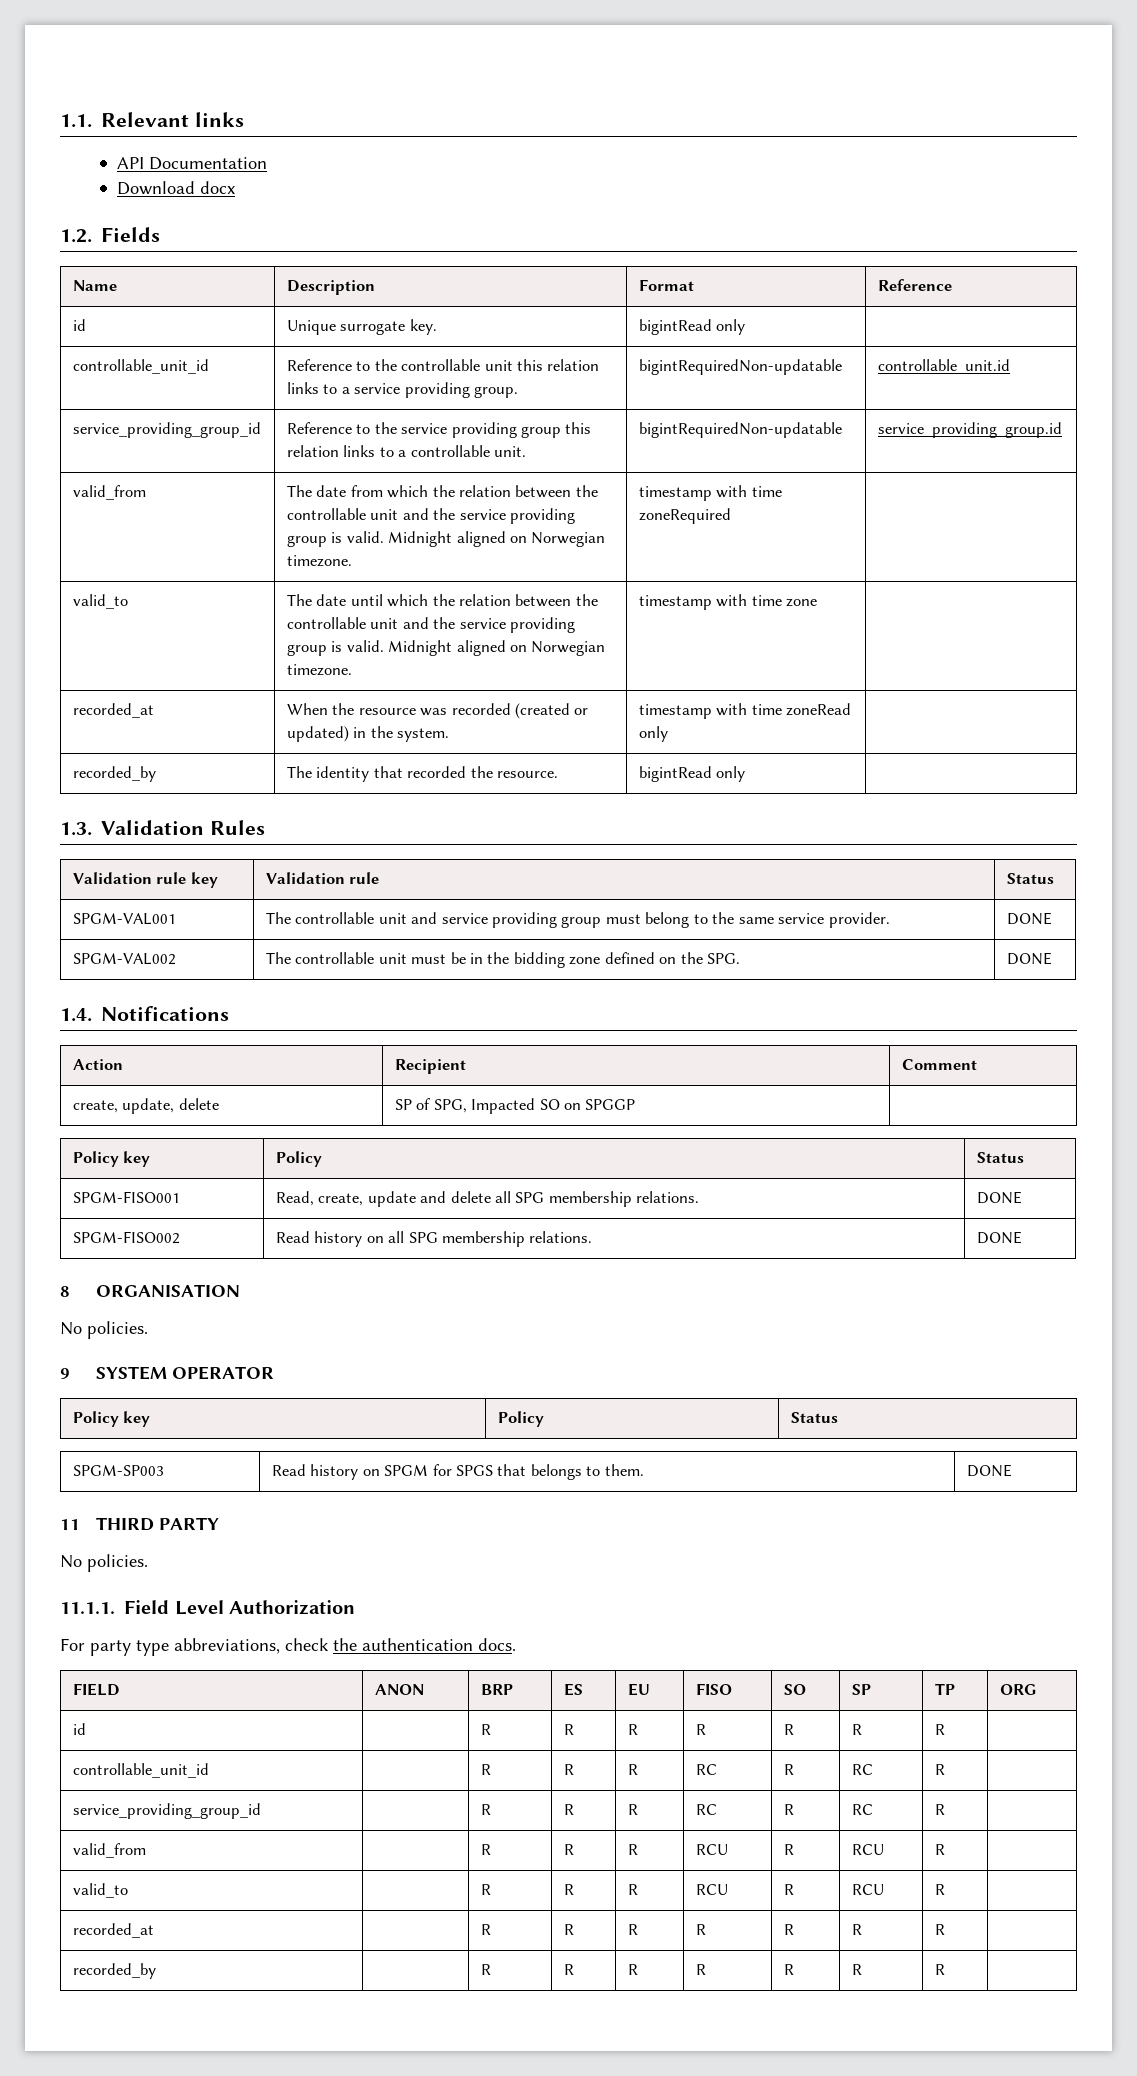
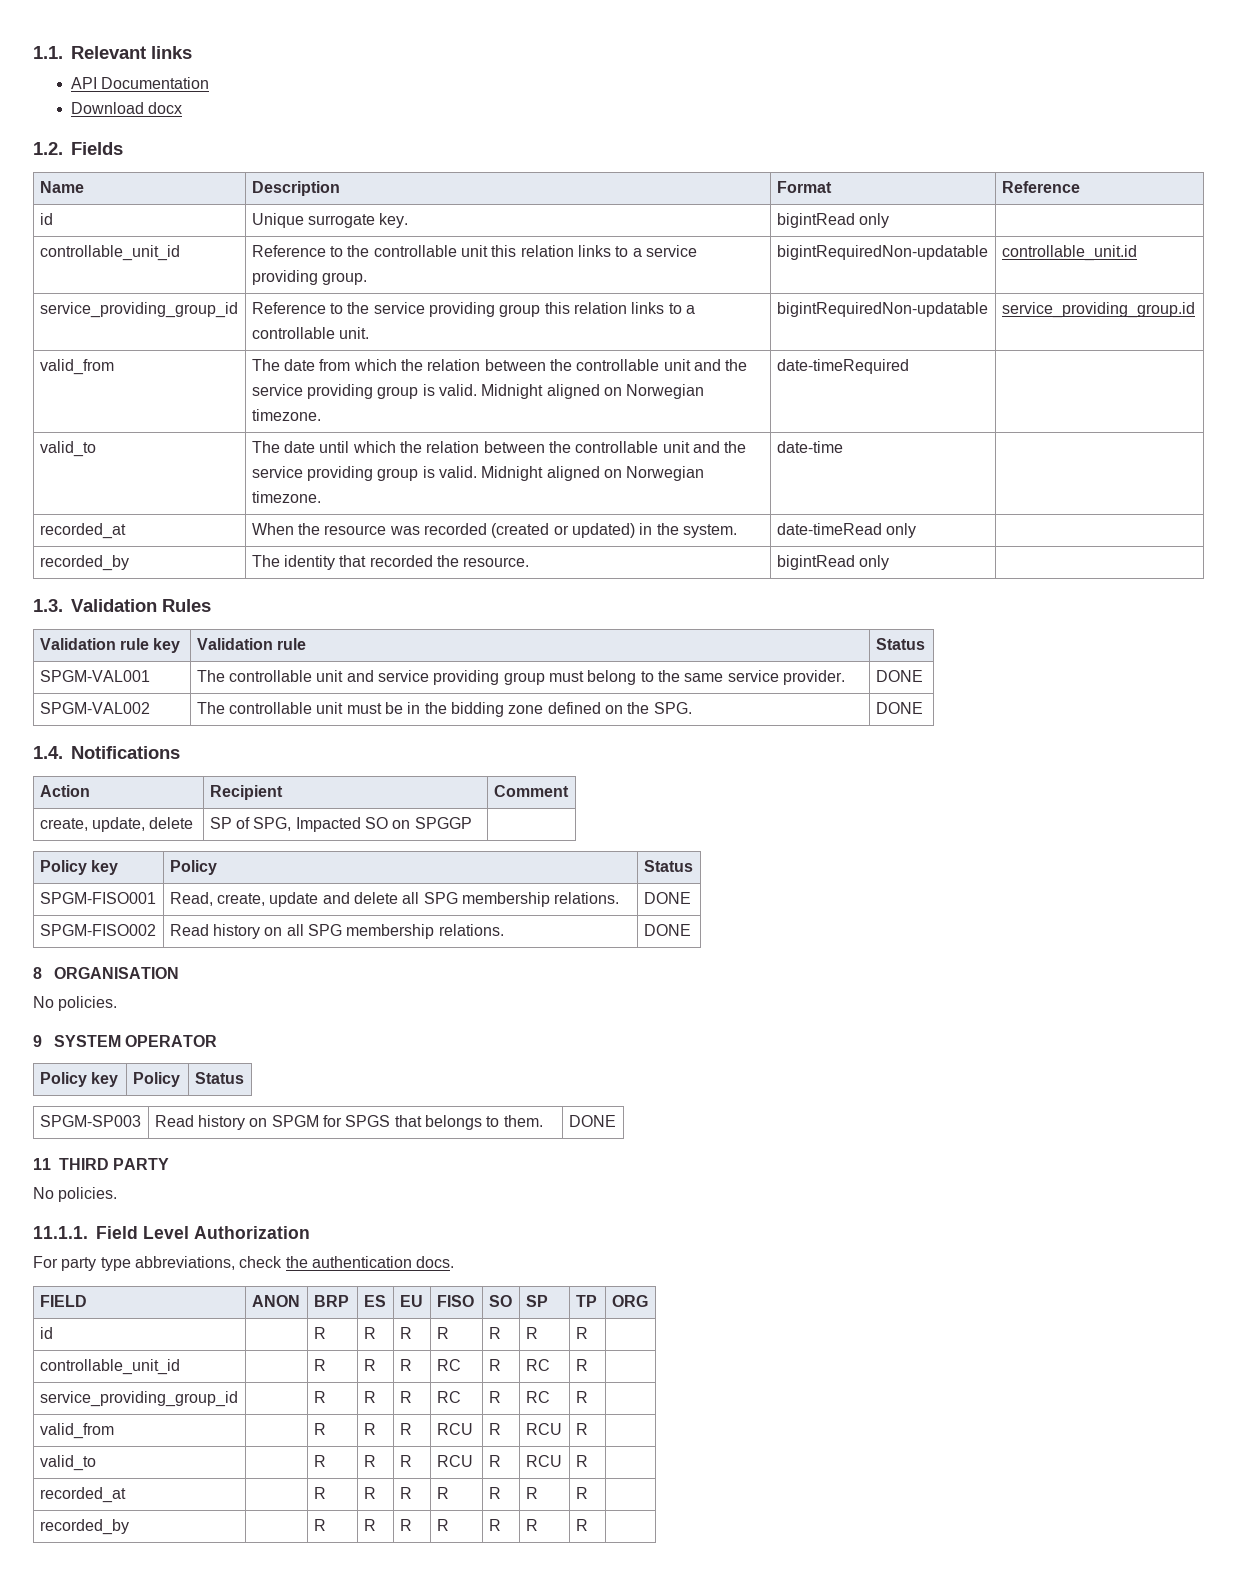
[638,485,782,501] [638,508,731,524] timestamp with time zoneRequired -> [776,359,909,374] date-timeRequired
[638,594,818,610] timestamp with time zone -> [776,441,843,453] date-time
[638,703,852,719] timestamp with time zoneRead -> [776,523,882,535] date-timeRead

